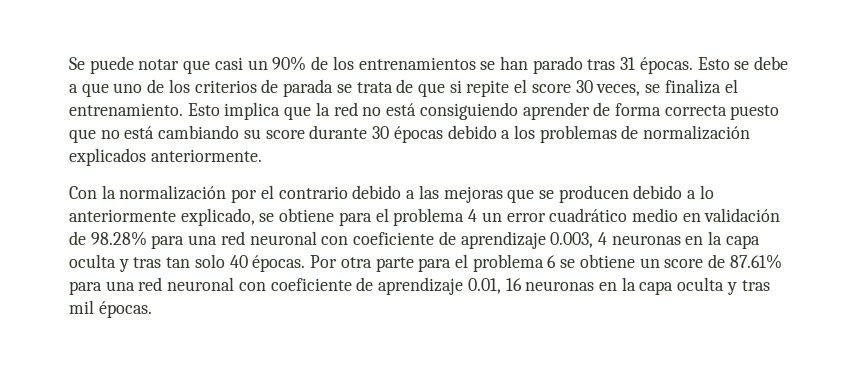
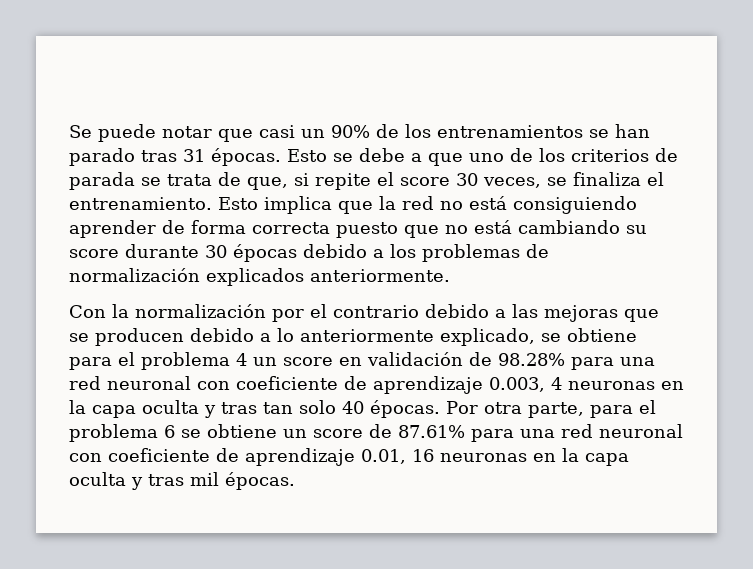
[417,83,445,97] que -> [247,177,288,190] que,
[506,208,678,222] error cuadrático medio -> [283,357,333,366] score
[375,257,414,272] parte -> [527,402,584,418] parte,

